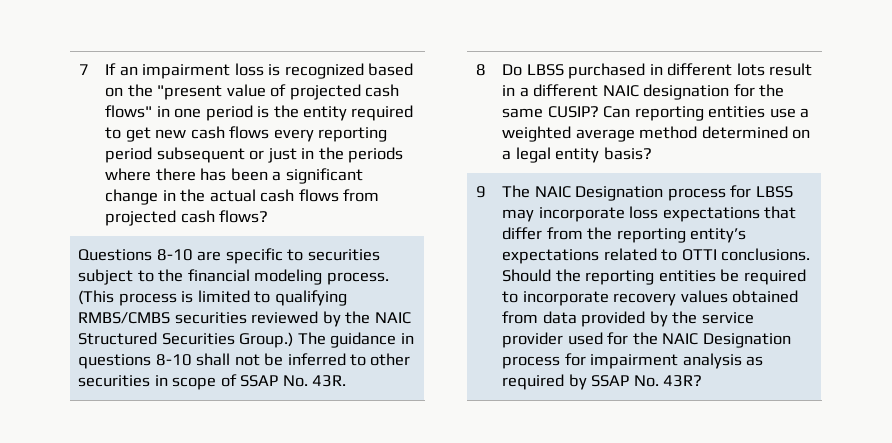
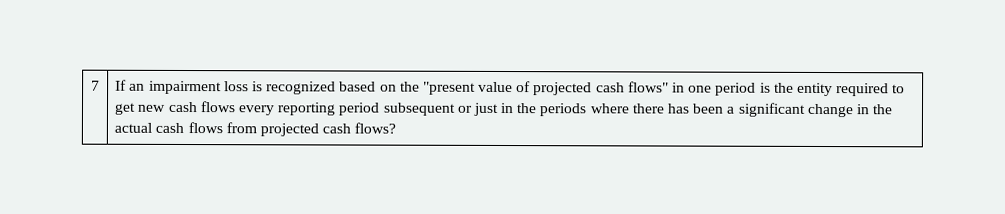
[78,248,380,264] [78,269,389,285] [78,290,347,306] [78,311,411,327] [78,332,414,348] [78,353,411,369] [78,374,346,390] [476,64,486,76] [502,63,812,79] [502,84,784,100] [502,106,809,121] [502,126,811,142] [502,147,652,163] [476,186,486,198] [502,185,793,201] [502,206,797,222] [502,227,747,243] [502,248,811,264] [502,269,806,285] [502,290,799,306] [502,311,754,327] [502,332,791,348] [502,353,764,369] [502,374,703,390] // Questions 8-10 are specific to securities subject to the financial modeling process. (This process is limited to qualifying RMBS/CMBS securities reviewed by the NAIC Structured Securities Group.) The guidance in questions 8-10 shall not be inferred to other securities in scope of SSAP No. 43R. // 8 | Do LBSS purchased in different lots result in a different NAIC designation for the same CUSIP? Can reporting entities use a weighted average method determined on a legal entity basis? // 9 | The NAIC Designation process for LBSS may incorporate loss expectations that differ from the reporting entity’s expectations related to OTTI conclusions. Should the reporting entities be required to incorporate recovery values obtained from data provided by the service provider used for the NAIC Designation process for impairment analysis as required by SSAP No. 43R? -> (397, 128) none

